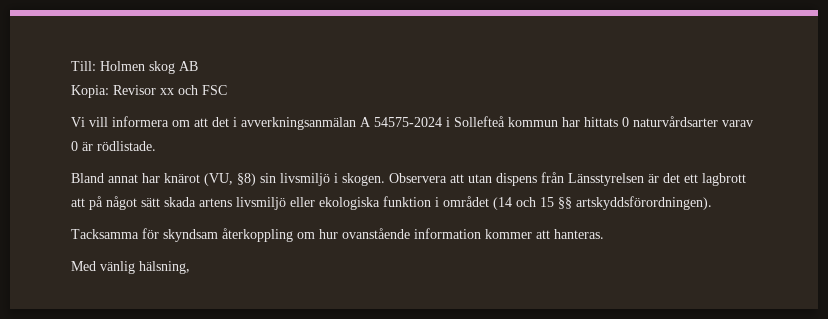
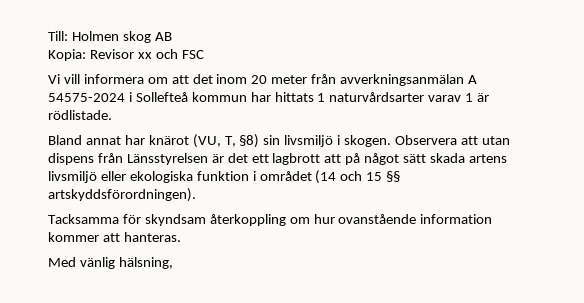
[233,117,237,127] i -> [216,74,337,84] inom 20 meter från
[622,117,629,127] 0 -> [317,93,326,102] 1
[71,141,78,151] 0 -> [465,93,474,102] 1
(233, 179) none -> [224,136,236,147] T,

